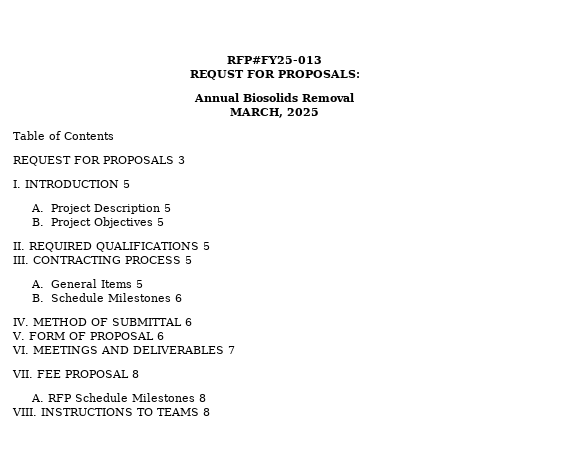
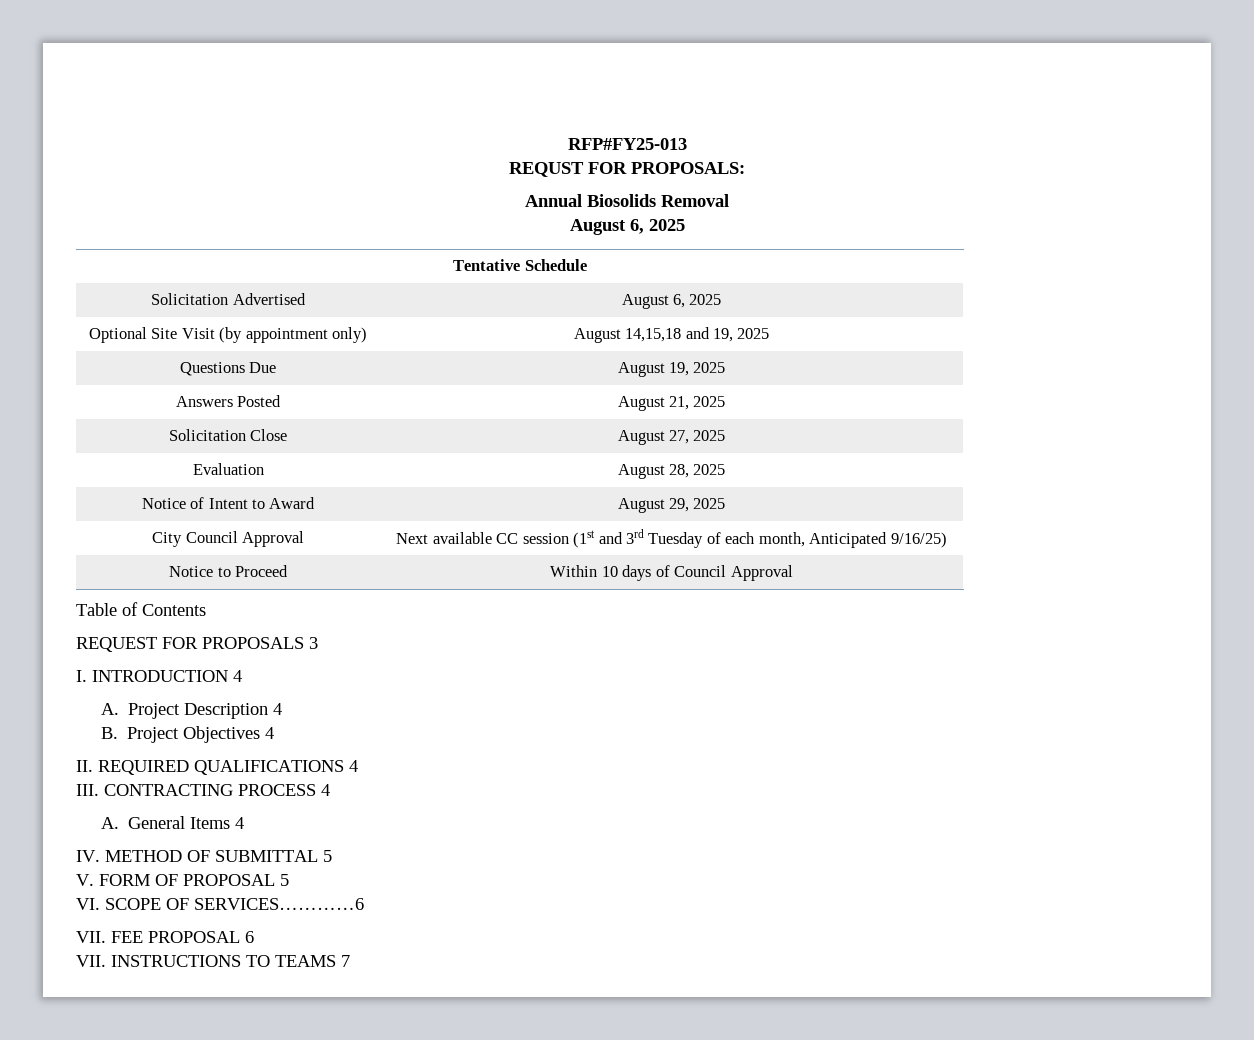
[230,108,319,118] MARCH, 2025 -> [569,219,685,235] [453,259,587,271] [151,293,306,305] [621,294,722,309] [88,327,368,343] [573,327,770,343] [179,362,277,376] [617,362,726,377] [175,395,282,407] [617,396,726,411] [168,429,288,441] [617,430,726,445] [192,463,264,475] [617,464,726,479] [141,497,316,509] [617,498,726,513] [152,531,304,547] [396,529,947,548] [169,565,288,577] [550,565,793,581] August 6, 2025 // Tentative Schedule // Solicitation Advertised | August 6, 2025 // Optional Site Visit (by appointment only) | August 14,15,18 and 19, 2025 // Questions Due | August 19, 2025 // Answers Posted | August 21, 2025 // Solicitation Close | August 27, 2025 // Evaluation | August 28, 2025 // Notice of Intent to Award | August 29, 2025 // City Council Approval | Next available CC session (1st and 3rd Tuesday of each month, Anticipated 9/16/25) // Notice to Proceed | Within 10 days of Council Approval
[123,180,130,188] 5 -> [233,670,242,682] 4
[163,204,171,212] 5 -> [272,703,282,715] 4
[156,218,164,226] 5 -> [264,727,274,739] 4
[203,242,210,250] 5 -> [349,760,358,772] 4
[185,256,192,264] 5 -> [321,784,330,796] 4
[135,280,143,288] [31,293,182,302] 5 // B. Schedule Milestones 6 -> [234,817,244,829] 4
[184,318,192,326] 6 -> [323,850,332,862] 5
[156,332,164,340] 6 -> [280,874,289,886] 5
[33,346,235,354] MEETINGS AND DELIVERABLES 7 -> [105,898,364,910] SCOPE OF SERVICES…………6
[132,370,139,378] [30,393,206,402] [12,408,37,416] 8 // A. RFP Schedule Milestones 8 // VIII. -> [245,931,254,943] [76,955,106,967] 6 // VII.
[203,408,210,416] 8 -> [341,955,350,967] 7

